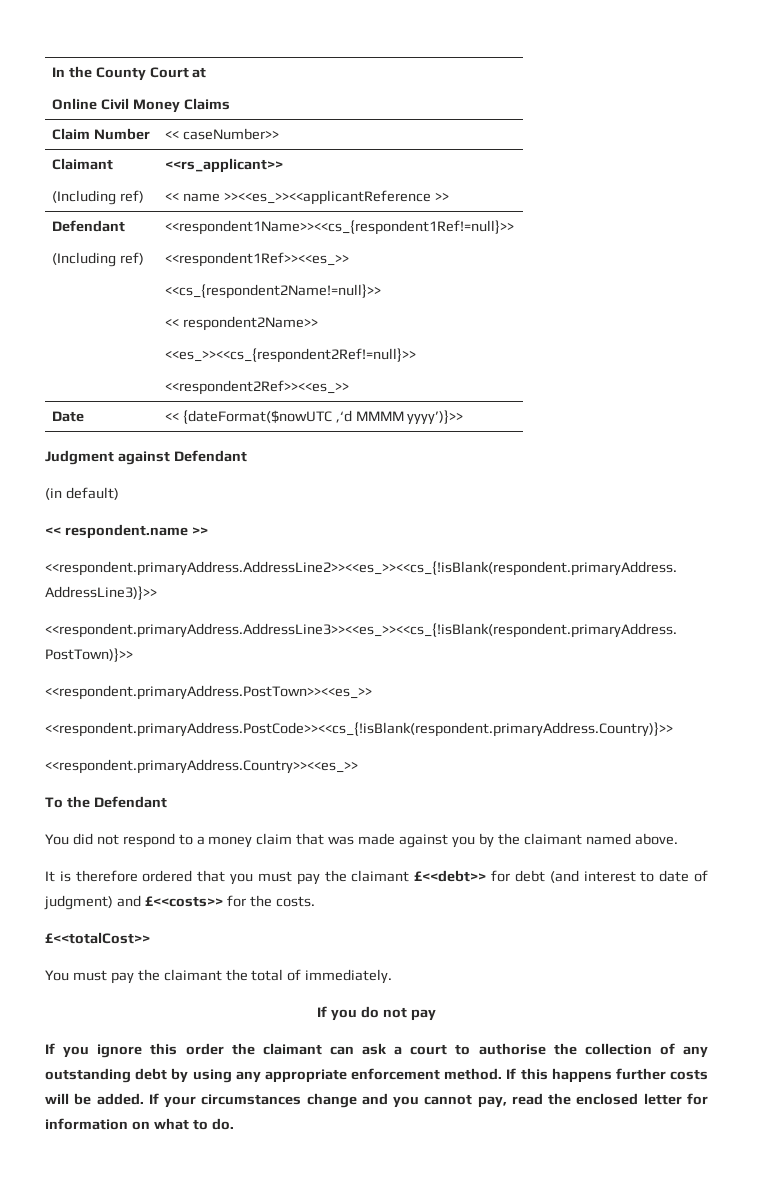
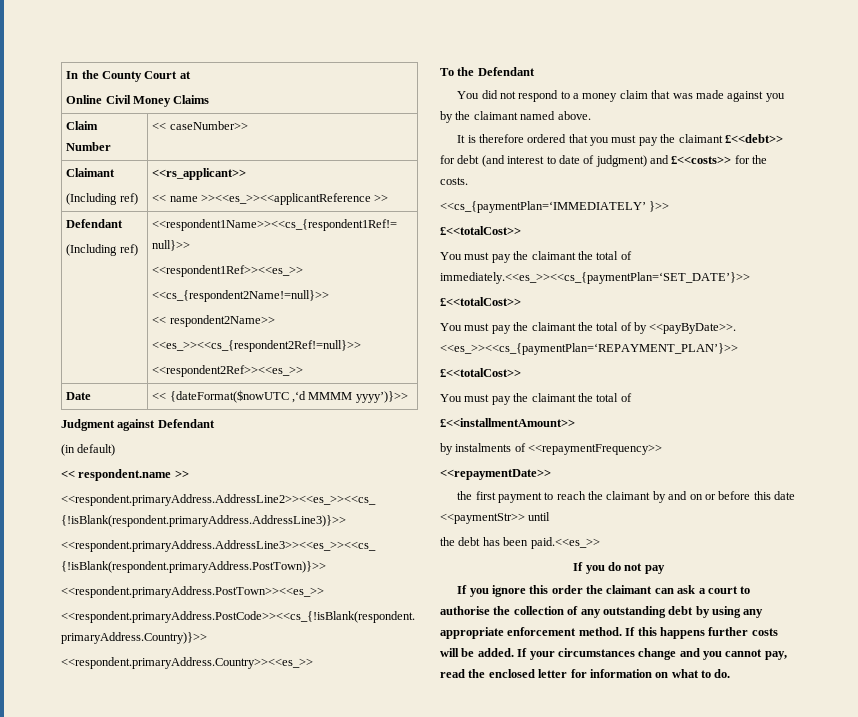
[45,932,150,944] [45,969,393,984] // £<<totalCost>> // You must pay the claimant the total of immediately. -> [440,201,670,213] [440,226,521,235] [440,251,632,263] [440,272,750,284] [440,297,521,306] [440,322,737,334] [440,343,738,355] [440,368,521,377] [440,393,632,405] [440,418,575,427] [440,443,663,455] [440,469,551,480] [457,491,796,503] [440,512,551,524] [440,537,600,549] // <<cs_{paymentPlan=‘IMMEDIATELY’ }>> // £<<totalCost>> // You must pay the claimant the total of immediately.<<es_>><<cs_{paymentPlan=‘SET_DATE’}>> // £<<totalCost>> // You must pay the claimant the total of by <<payByDate>>. <<es_>><<cs_{paymentPlan=‘REPAYMENT_PLAN’}>> // £<<totalCost>> // You must pay the claimant the total of // £<<installmentAmount>> // by instalments of <<repaymentFrequency>> // <<repaymentDate>> // the first payment to reach the claimant by and on or before this date <<paymentStr>> until // the debt has been paid.<<es_>>

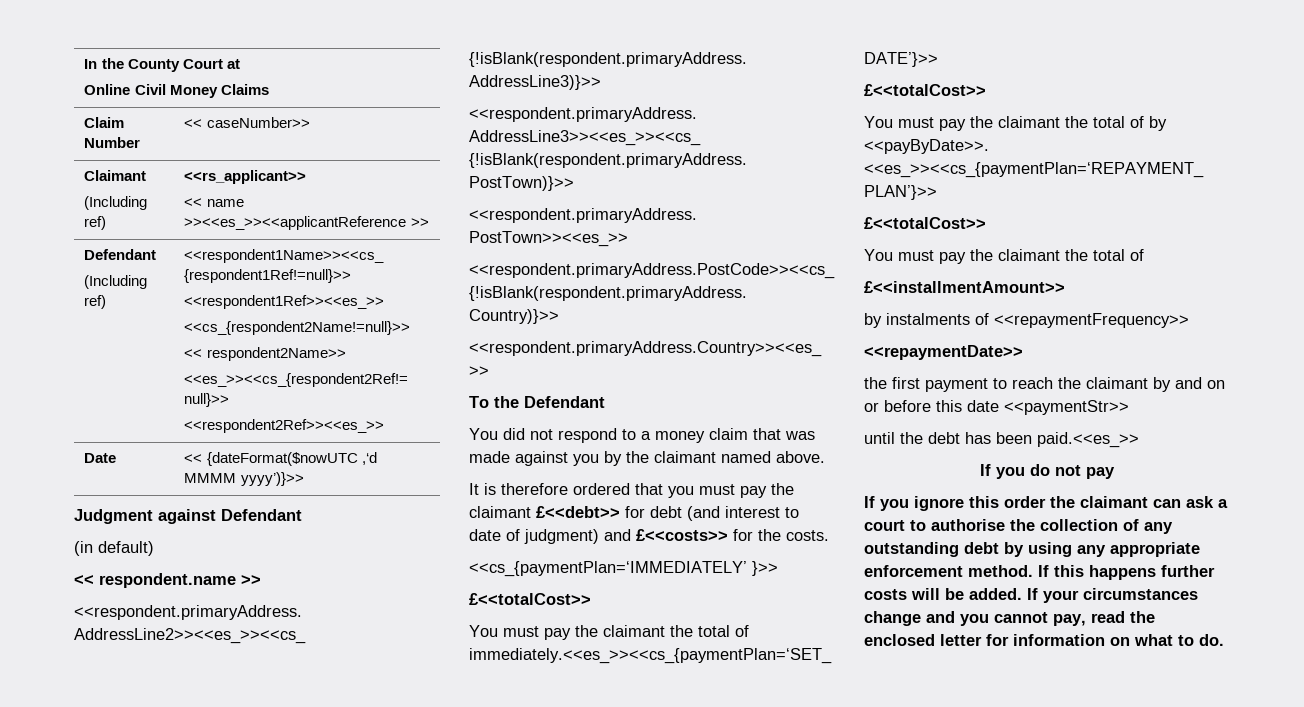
(525, 518) none -> (1129, 407) //
(551, 516) // -> (895, 438) none

